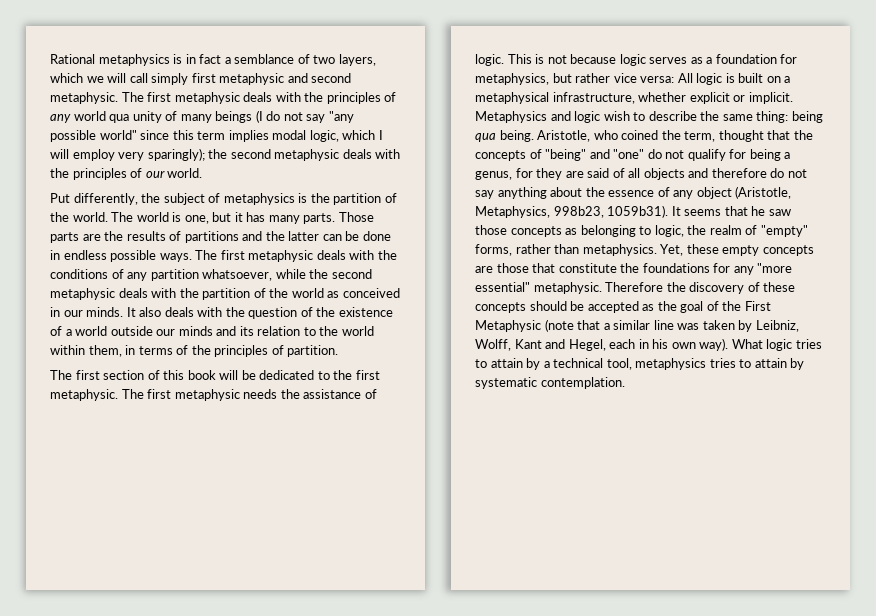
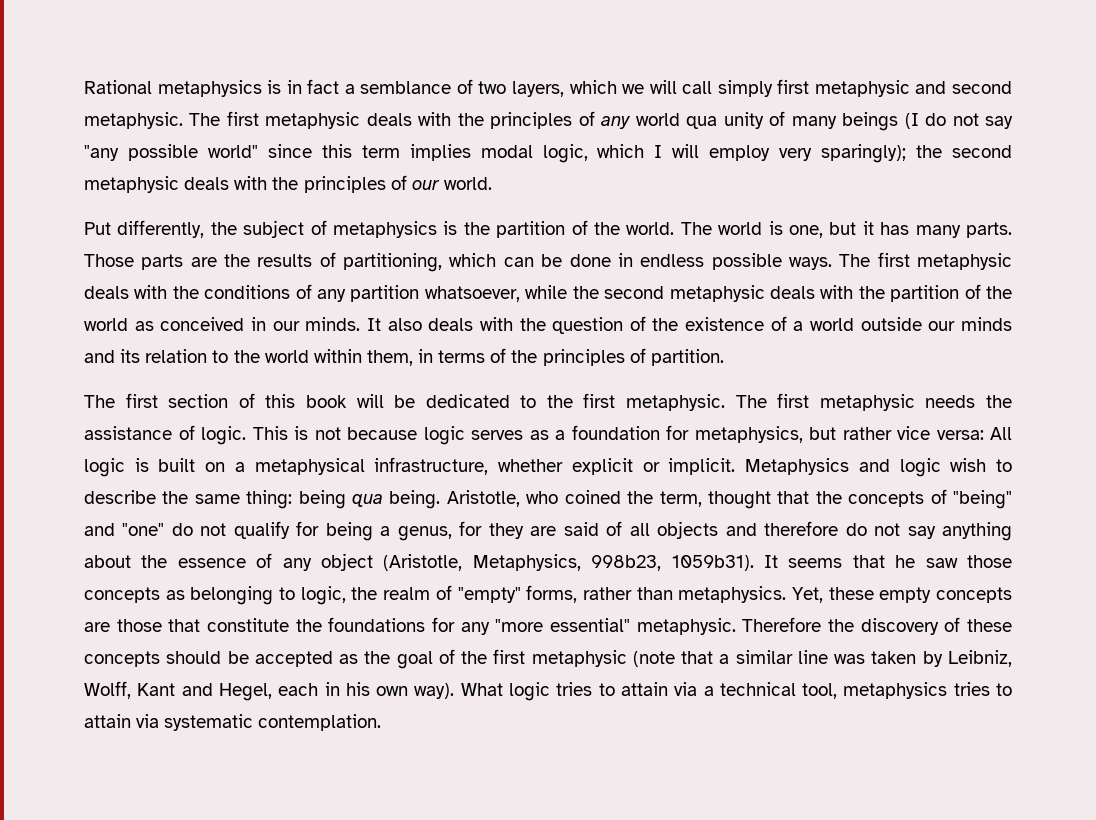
[184,231,320,243] partitions and the latter -> [343,253,497,272] partitioning, which
[744,301,771,311] [475,320,541,332] First Metaphysic -> [493,649,627,667] first metaphysic
[526,358,541,370] by -> [674,682,698,696] via
[790,358,805,370] by -> [136,714,160,728] via

